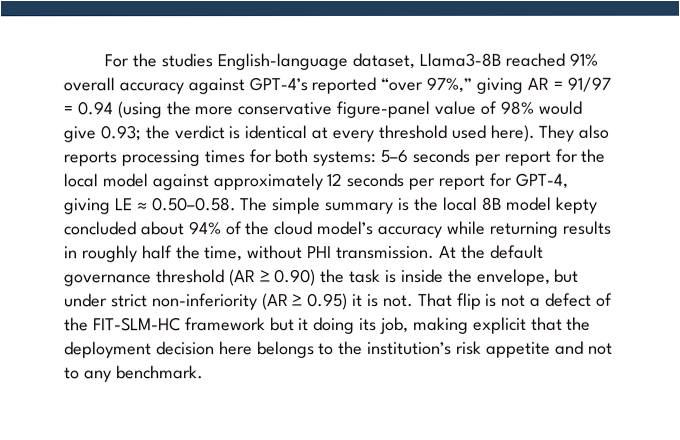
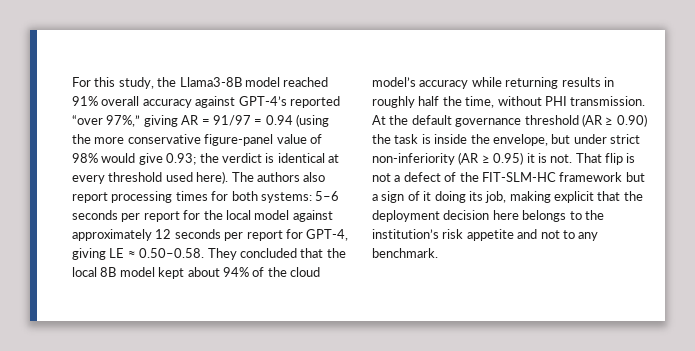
[132,52,502,71] the studies English-language dataset, Llama3-8B -> [94,77,280,89] this study, the Llama3-8B model
[538,124,610,142] [63,151,117,167] They also reports -> [231,172,326,182] [72,192,108,203] The authors also report
[239,197,410,215] The simple summary is -> [207,248,324,260] They concluded that
[555,196,598,214] [64,221,137,236] kepty concluded -> [158,267,185,279] kept
(295, 324) none -> [372,191,420,203] a sign of

